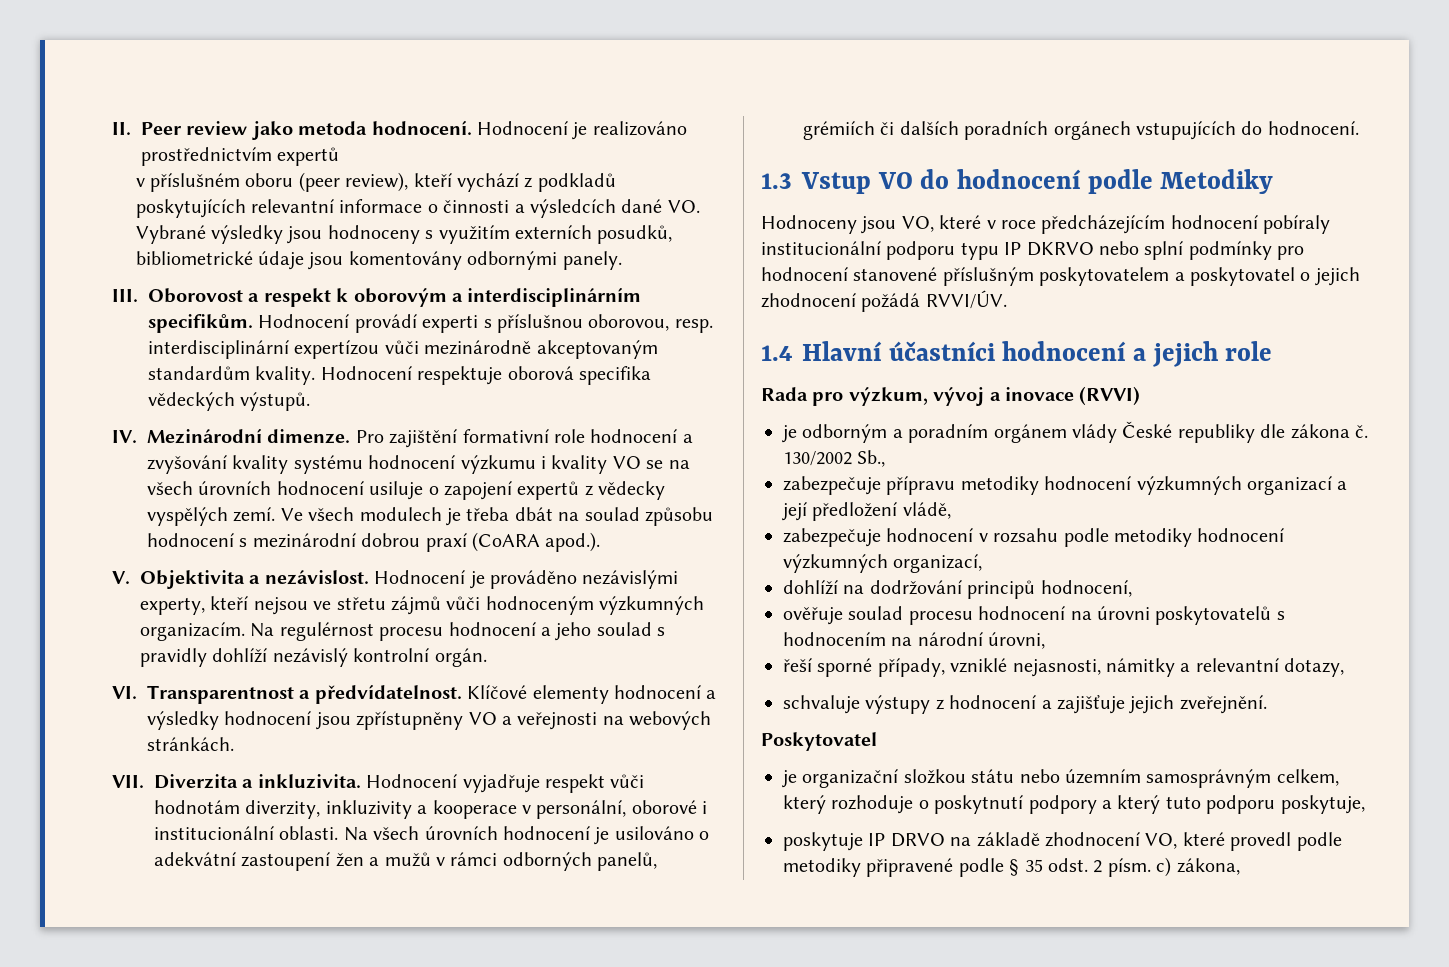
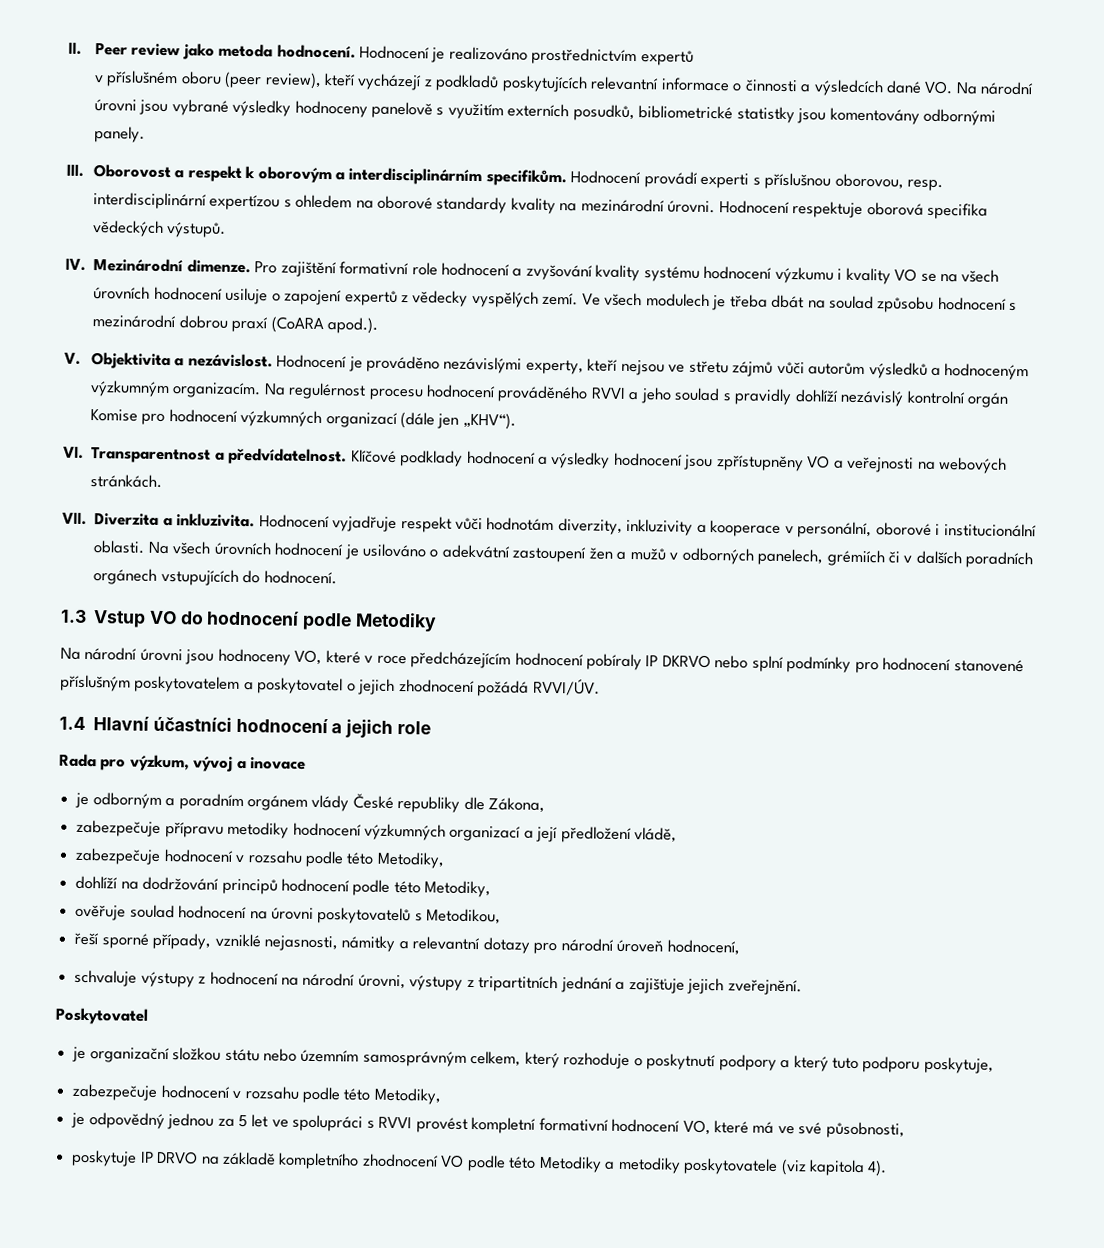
[457,173,520,192] vychází -> [357,73,423,91] vycházejí
[135,225,420,244] Vybrané výsledky jsou hodnoceny -> [955,81,1035,96] [93,99,433,119] Na národní úrovni jsou vybrané výsledky hodnoceny panelově
[258,251,305,270] údaje -> [736,106,795,124] statistky
[384,340,658,359] [148,366,316,385] vůči mezinárodně akceptovaným standardům kvality. -> [283,194,716,215] s ohledem na oborové standardy kvality na mezinárodní úrovni.
[485,596,705,615] hodnoceným výzkumných -> [808,362,1030,381] [89,380,170,398] autorům výsledků a hodnoceným výzkumným
(536, 629) none -> [497,385,626,403] prováděného RVVI
[434,648,487,667] orgán. -> [966,392,1009,408] [89,409,516,430] orgán Komise pro hodnocení výzkumných organizací (dále jen „KHV“).
[532,685,609,704] elementy -> [400,450,464,467] podklady
[450,852,658,871] rámci odborných panelů, -> [681,547,824,566] odborných panelech,
(895, 128) none -> [903,555,913,563] v
[761,215,897,234] Hodnoceny jsou -> [60,646,291,666] Na národní úrovni jsou hodnoceny
[761,241,999,260] institucionální podporu typu -> (643, 662) none
[1079,386,1141,406] (RVVI) -> (307, 763) none
[1290,424,1368,439] [783,450,886,467] zákona č. 130/2002 Sb., -> [488,797,546,813] Zákona,
[1114,528,1285,547] [783,554,983,573] metodiky hodnocení výzkumných organizací, -> [346,851,445,869] této Metodiky,
[1040,580,1132,597] hodnocení, -> [280,878,492,898] hodnocení podle této Metodiky,
[908,611,973,625] procesu -> (175, 911) none
[783,632,1046,649] hodnocením na národní úrovni, -> [426,908,502,925] Metodikou,
[1284,658,1345,677] dotazy, -> [482,937,740,956] dotazy pro národní úroveň hodnocení,
(1037, 702) none -> [280,972,613,993] na národní úrovni, výstupy z tripartitních jednání
(1365, 804) none -> [72,1083,441,1105] [71,1112,905,1139] // zabezpečuje hodnocení v rozsahu podle této Metodiky, // je odpovědný jednou za 5 let ve spolupráci s RVVI provést kompletní formativní hodnocení VO, které má ve své působnosti,
[1045,832,1342,851] [783,857,1240,877] zhodnocení VO, které provedl podle metodiky připravené podle § 35 odst. 2 písm. c) zákona, -> [278,1152,888,1177] kompletního zhodnocení VO podle této Metodiky a metodiky poskytovatele (viz kapitola 4).

